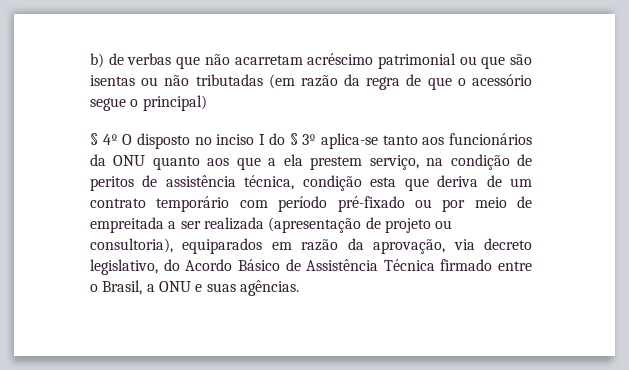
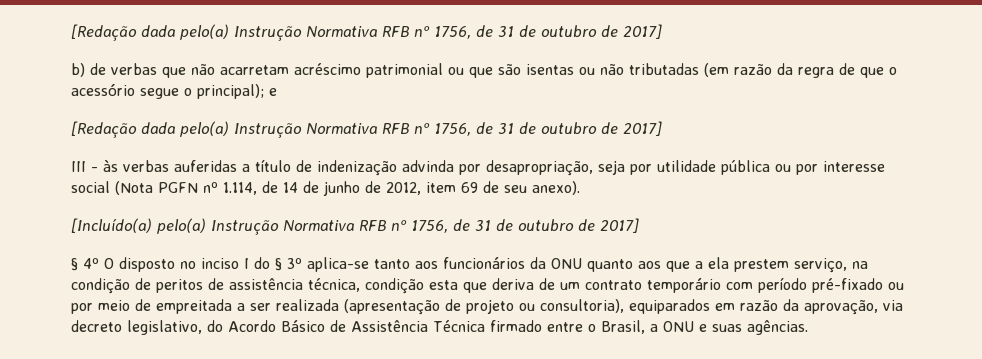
(90, 60) none -> [71,24,662,41] [Redação dada pelo(a) Instrução Normativa RFB nº 1756, de 31 de outubro de 2017] //
[142,95,207,111] principal) -> [197,84,277,99] [71,121,662,138] [71,159,885,176] [71,181,580,196] [71,218,639,235] principal); e // [Redação dada pelo(a) Instrução Normativa RFB nº 1756, de 31 de outubro de 2017] // III - às verbas auferidas a título de indenização advinda por desapropriação, seja por utilidade pública ou por interesse social (Nota PGFN nº 1.114, de 14 de junho de 2012, item 69 de seu anexo). // [Incluído(a) pelo(a) Instrução Normativa RFB nº 1756, de 31 de outubro de 2017]

